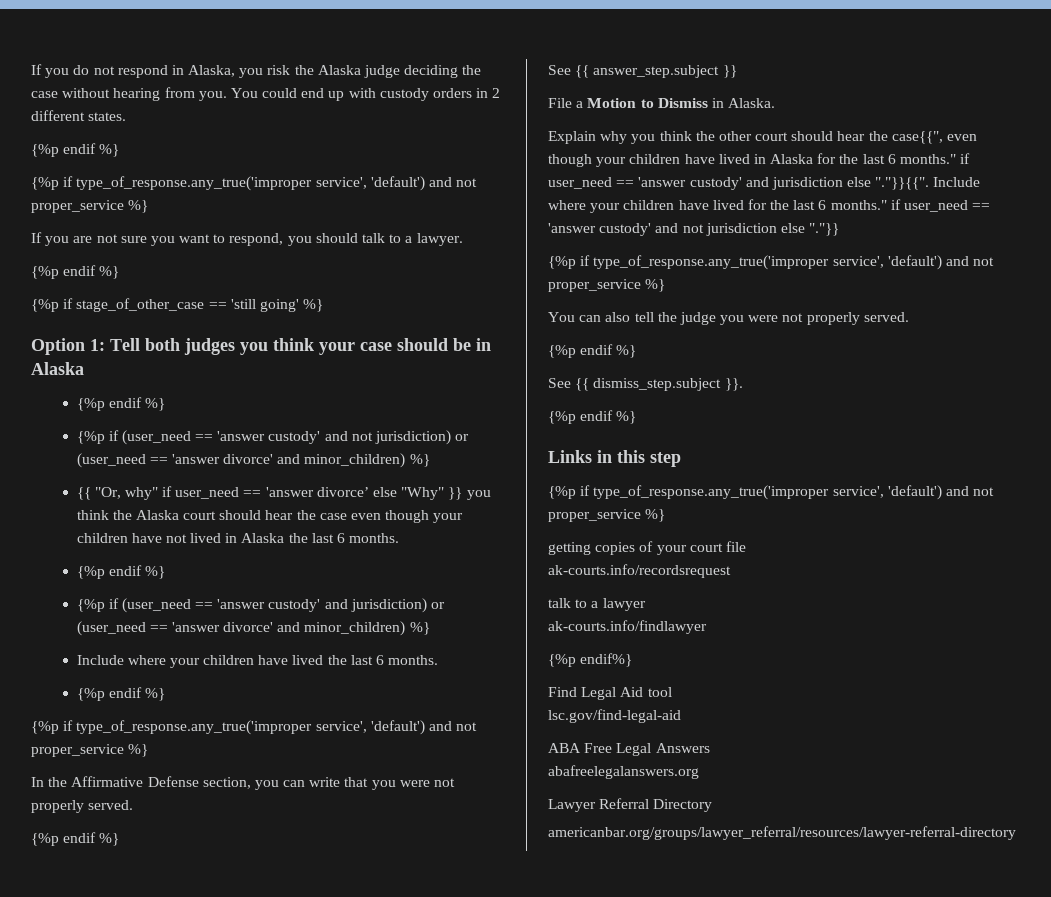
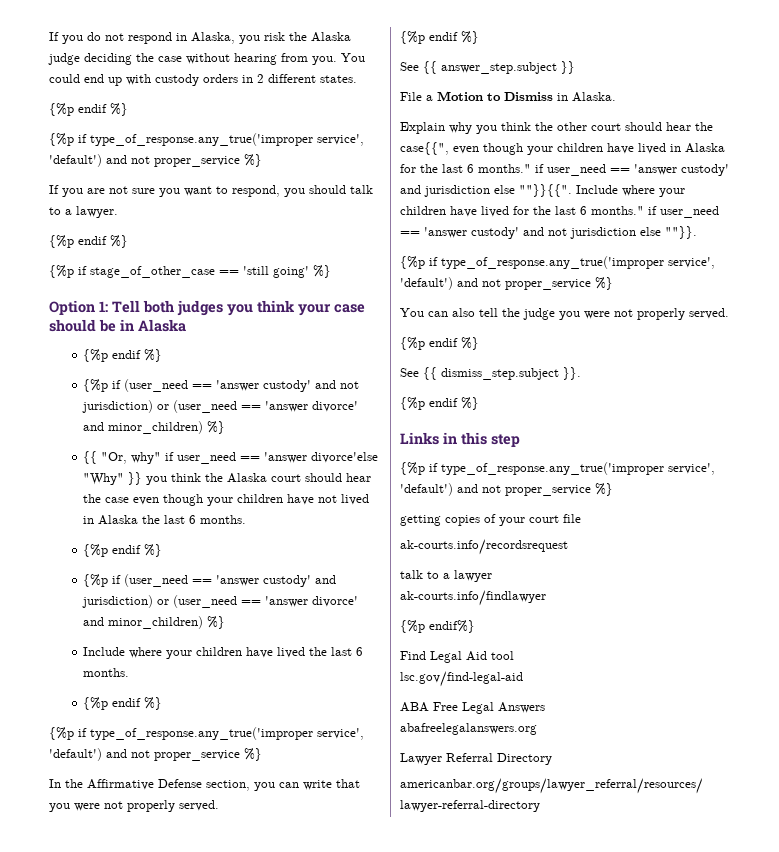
[316,487,397,497] divorce’ else -> [311,452,379,463] divorce'else
[875,177,930,190] "."}}{{". -> [519,184,572,197] ""}}{{".
[809,223,840,236] "."}} -> [665,226,697,239] ""}}.

